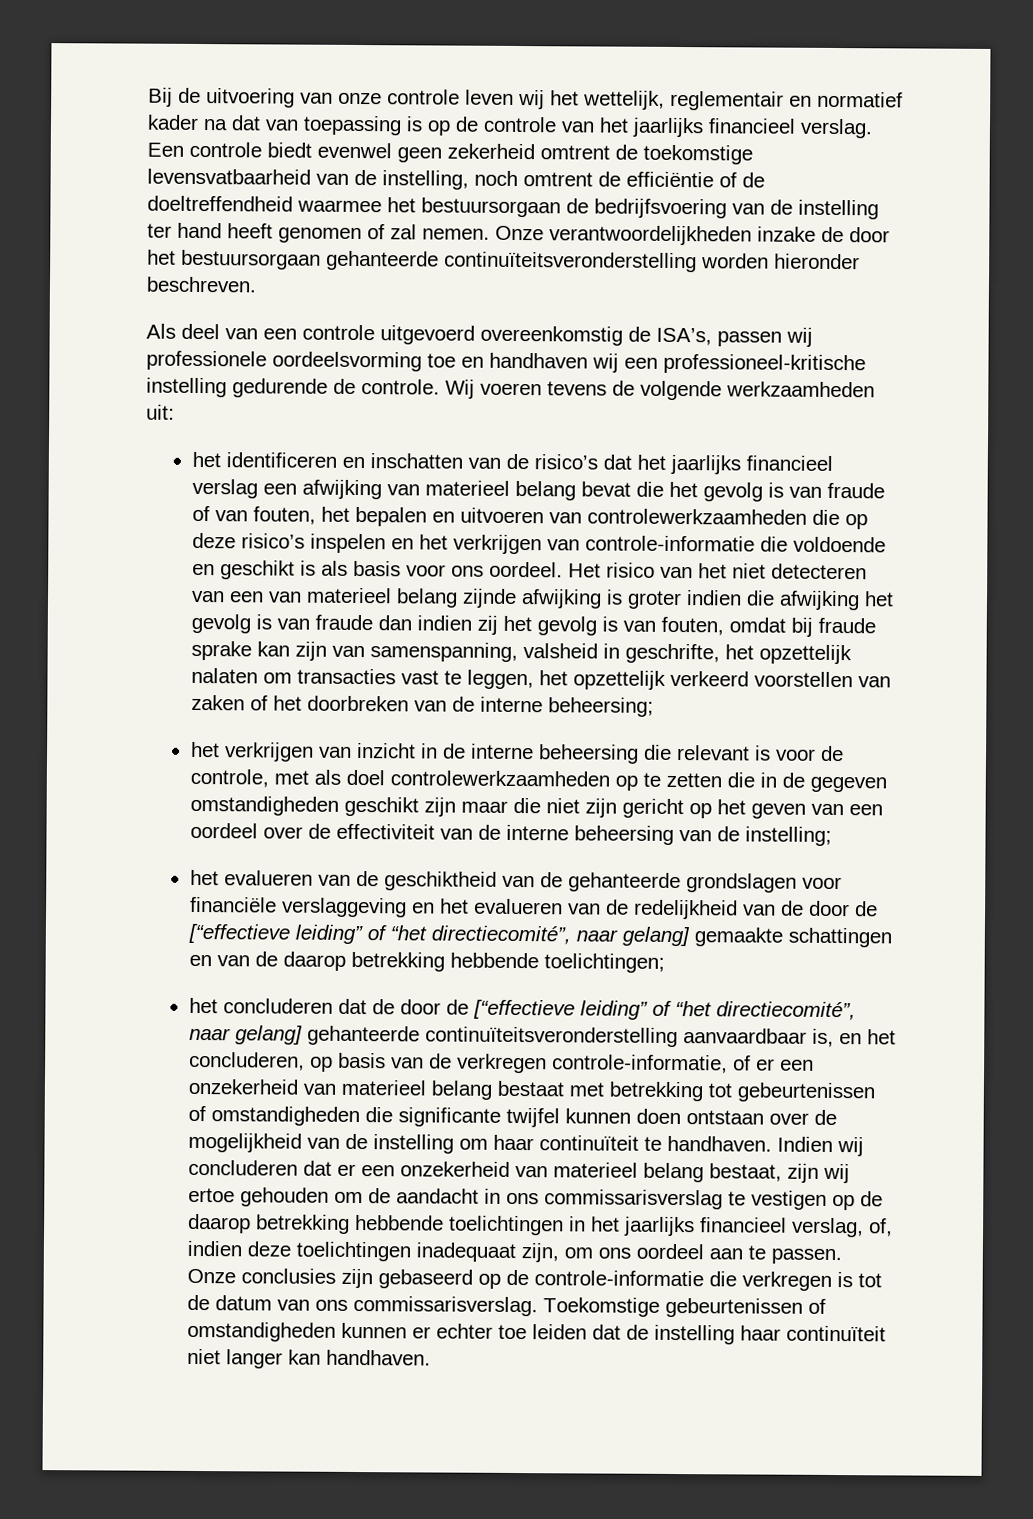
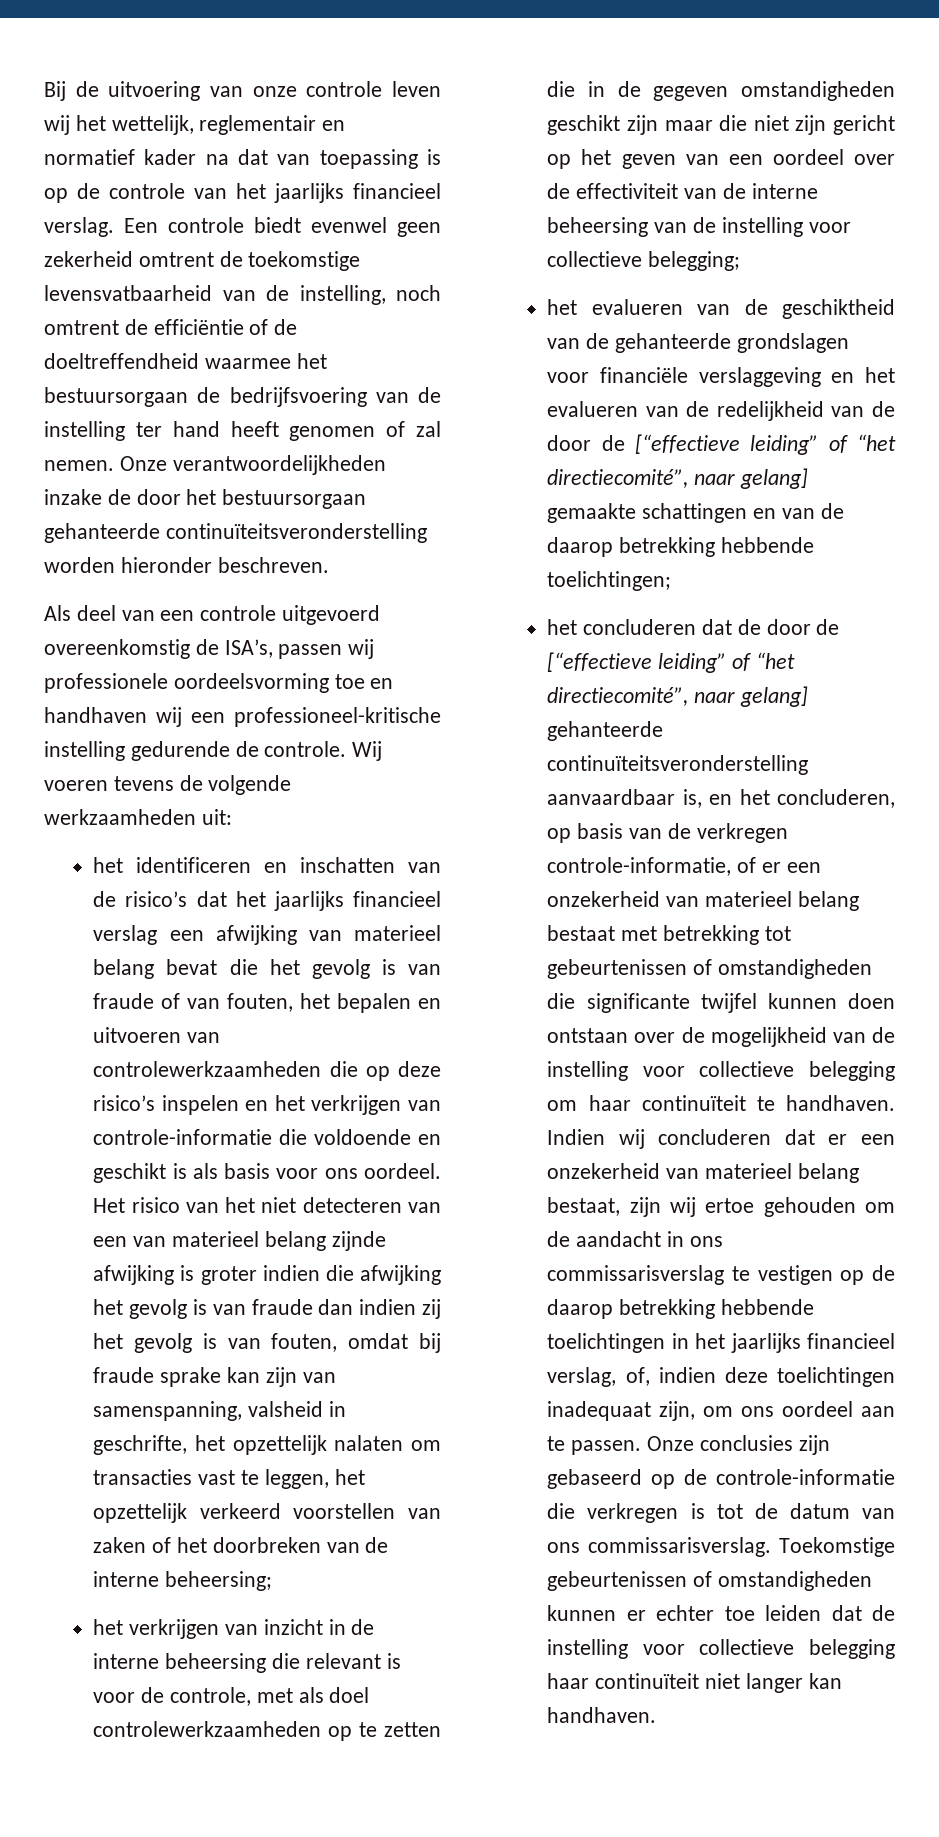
[744,826,832,846] instelling; -> [721,217,851,237] [547,251,741,271] instelling voor collectieve belegging;
(454, 1144) none -> [642,1061,895,1081] voor collectieve belegging
(735, 1334) none -> [642,1639,895,1659] voor collectieve belegging

